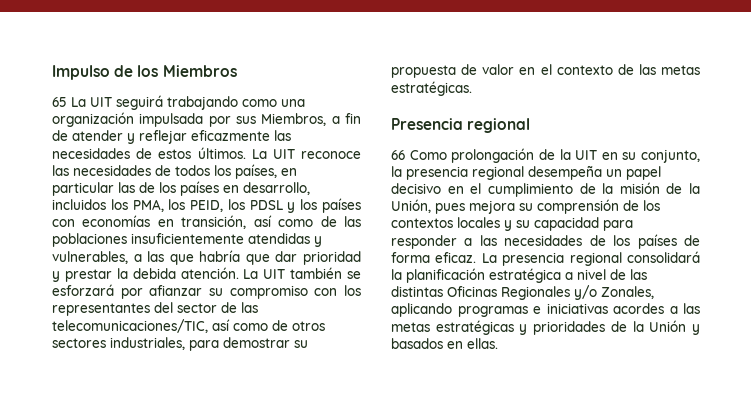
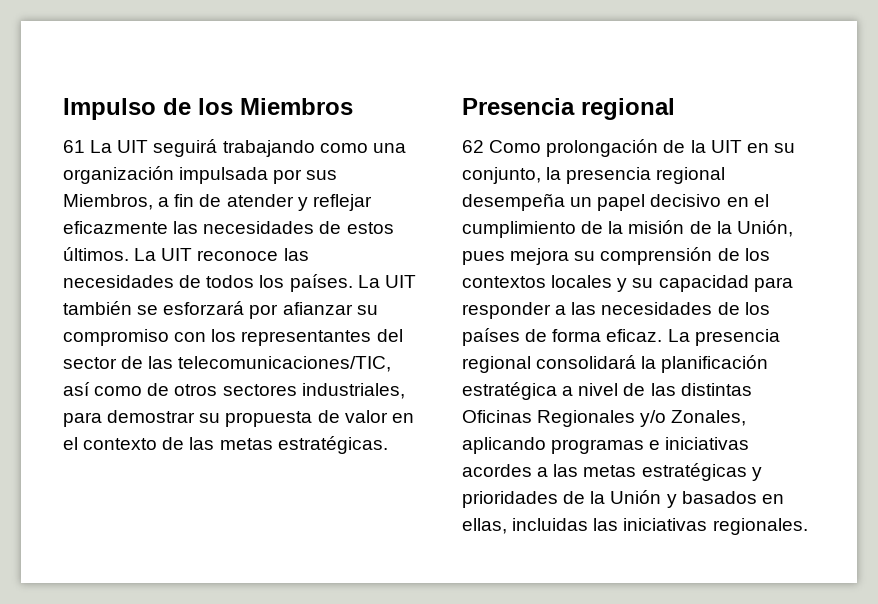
[52,97,67,107] 65 -> [63,140,85,153] 61
[235,164,297,179] [52,181,310,196] [52,198,361,213] [52,215,361,229] [52,233,322,247] [52,250,362,265] [52,267,239,282] países, en particular las de los países en desarrollo, incluidos los PMA, los PEID, los PDSL y los países con economías en transición, así como de las poblaciones insuficientemente atendidas y vulnerables, a las que habría que dar prioridad y prestar la debida atención. -> [289,274,353,292] países.
[391,150,405,160] 66 -> [462,140,484,153] 62
[467,338,498,349] ellas. -> [462,518,808,535] ellas, incluidas las iniciativas regionales.

